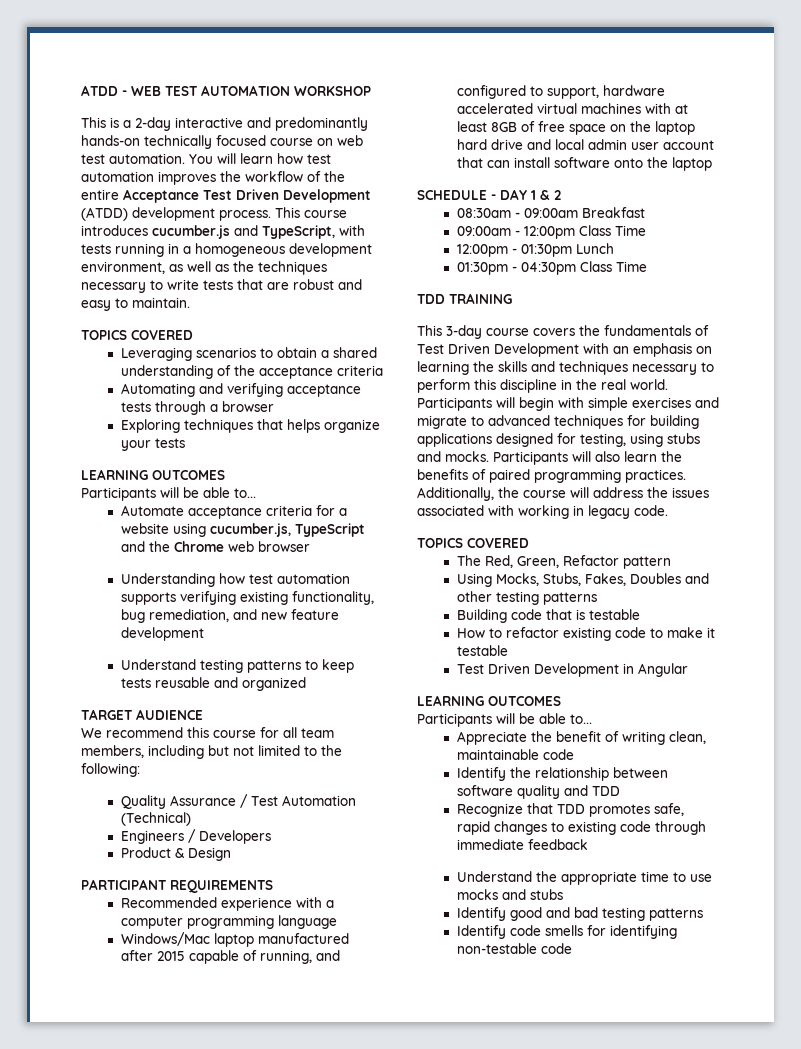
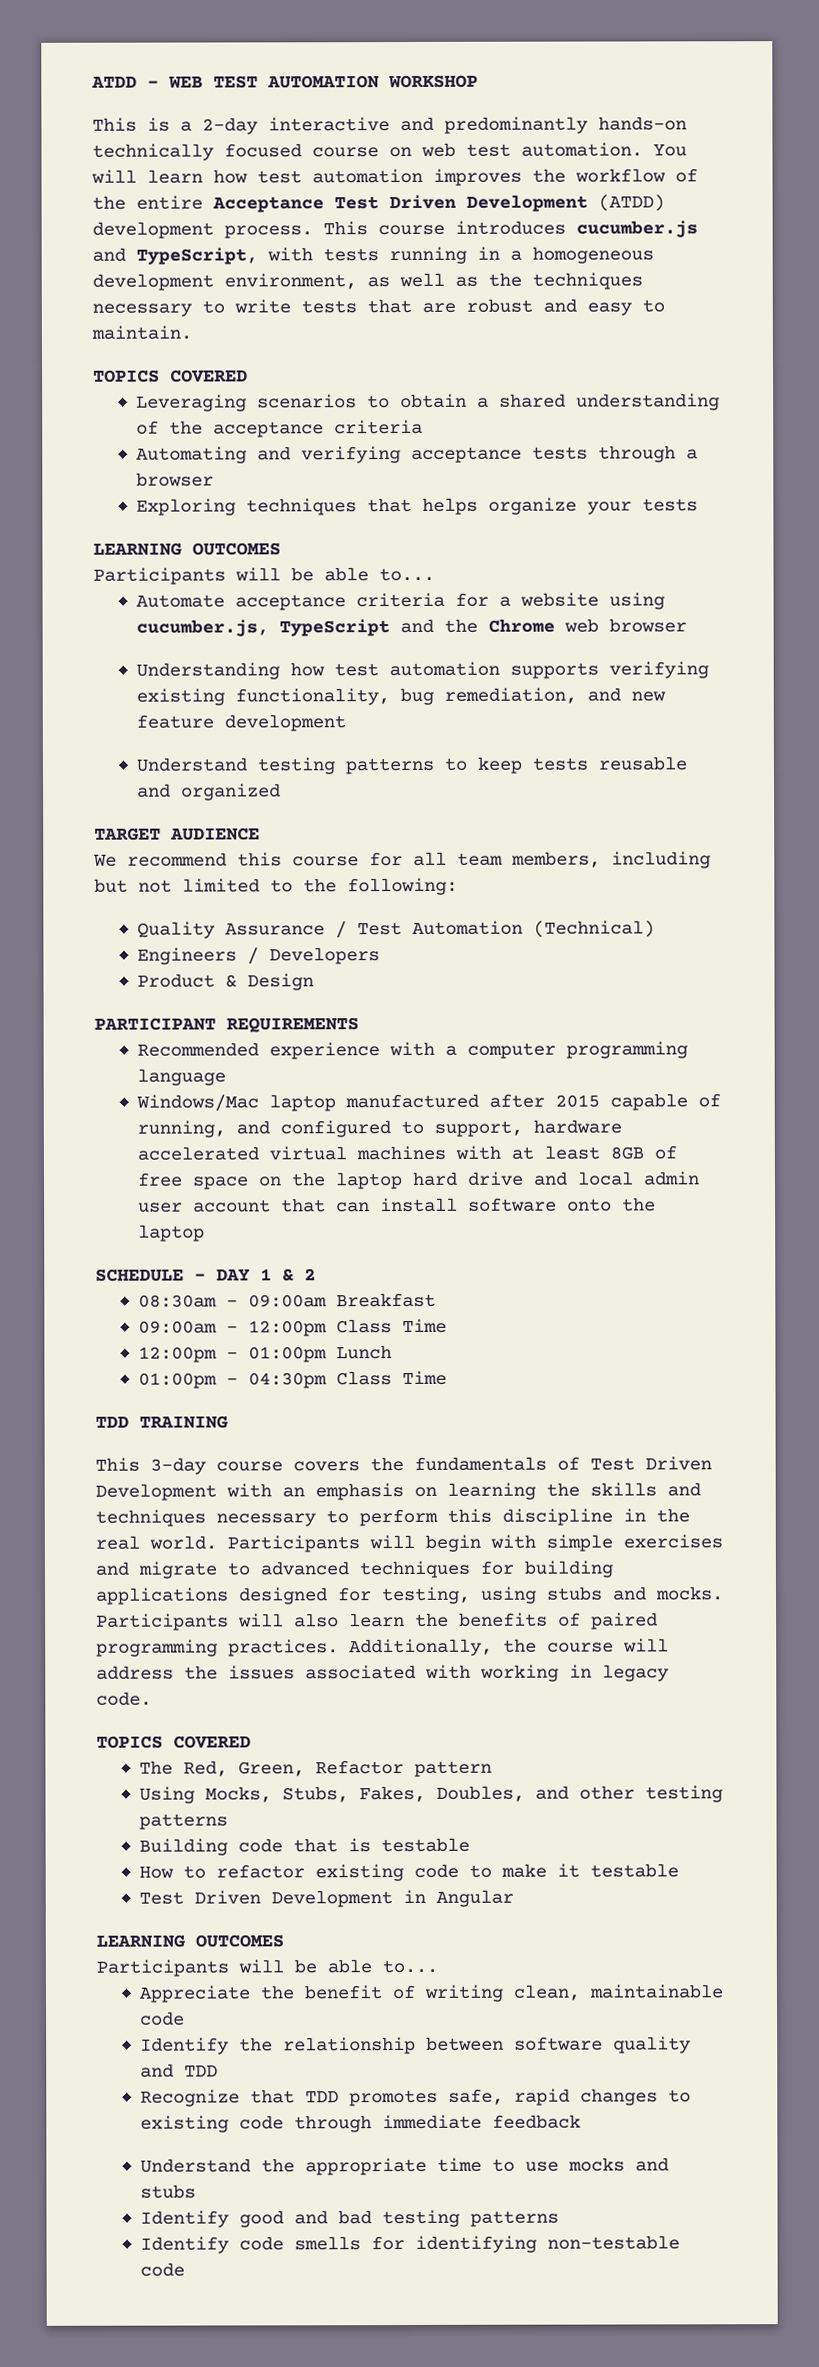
[520,244,572,257] 01:30pm -> [248,1346,328,1363] 01:00pm
[456,262,508,275] 01:30pm -> [138,1372,218,1389] 01:00pm
[629,573,681,584] Doubles -> [436,1785,526,1802] Doubles,

